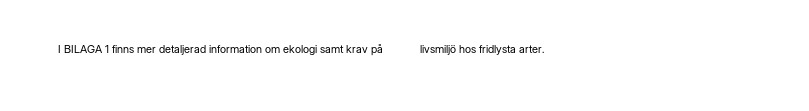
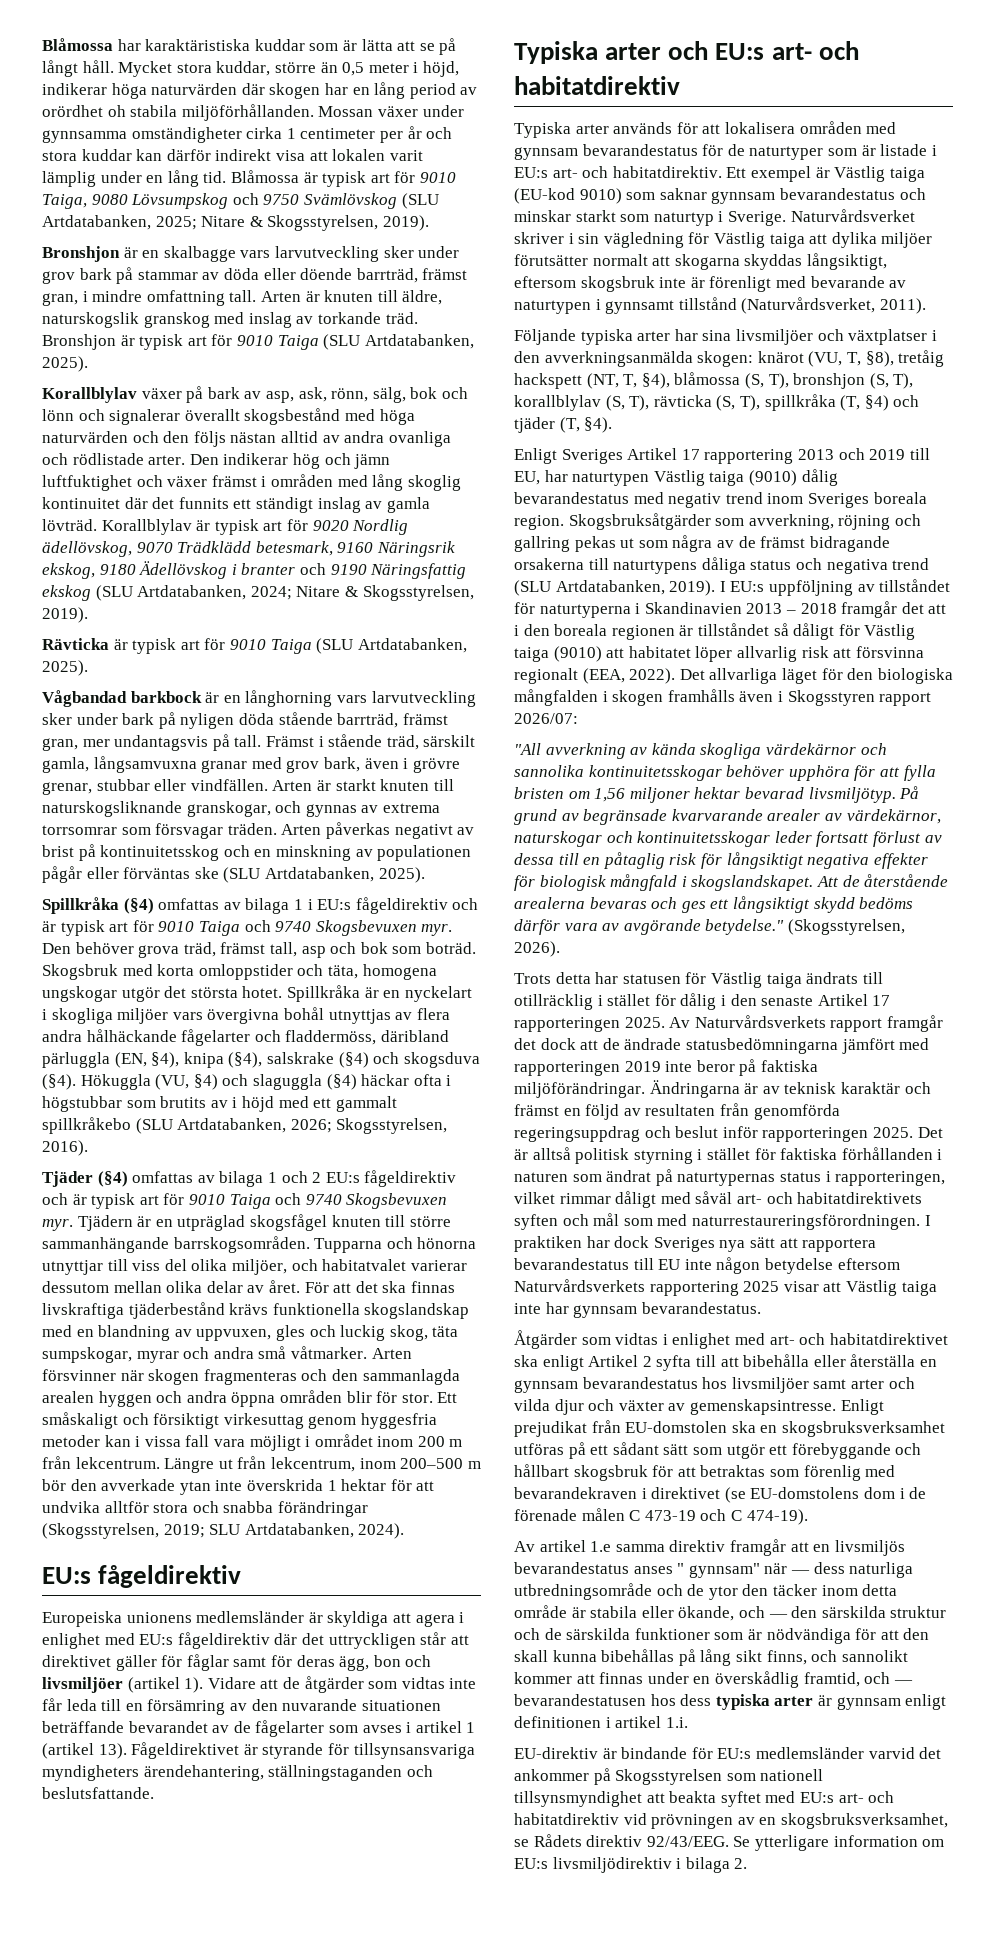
[58,44,544,56] I BILAGA 1 finns mer detaljerad information om ekologi samt krav på livsmiljö hos fridlysta arter. -> [42,38,457,55] [42,60,459,77] [42,82,478,99] [42,104,464,121] [42,126,453,143] [42,149,423,161] [42,170,456,187] [42,193,439,209] [42,215,429,231] [42,246,460,262] [42,267,468,284] [42,290,443,306] [42,312,418,328] [42,334,474,350] [42,356,88,372] [42,386,468,403] [42,408,415,425] [42,431,451,447] [42,453,391,469] [42,474,461,491] [42,497,430,513] [42,519,409,535] [42,541,455,557] [42,561,467,579] [42,585,474,601] [42,607,88,623] [42,638,467,654] [42,660,88,676] [42,690,476,707] [42,712,448,729] [42,734,476,751] [42,756,460,773] [42,779,454,795] [42,801,440,817] [42,822,475,839] [42,844,472,861] [42,866,425,883] [42,897,479,914] [42,920,453,936] [42,942,476,958] [42,964,437,980] [42,985,472,1002] [42,1007,450,1024] [42,1029,449,1046] [42,1052,480,1068] [42,1074,452,1090] [42,1096,397,1112] [42,1117,448,1134] [42,1140,88,1156] [42,1170,457,1187] [42,1193,448,1209] [42,1214,451,1231] [42,1236,477,1253] [42,1259,467,1275] [42,1280,455,1293] [42,1302,470,1319] [42,1325,459,1341] [42,1346,412,1363] [42,1369,460,1385] [42,1390,458,1407] [42,1412,437,1429] [42,1434,463,1451] [42,1456,481,1473] [42,1479,435,1495] [42,1501,368,1517] [42,1523,405,1539] [42,1565,242,1588] [42,1611,465,1627] [42,1632,469,1649] [42,1654,432,1671] [42,1676,477,1693] [42,1698,441,1715] [42,1720,476,1737] [42,1742,475,1759] [42,1765,433,1781] [42,1787,154,1799] [514,41,859,64] [514,76,680,95] [514,121,897,138] [514,144,937,160] [514,166,925,182] [514,188,926,204] [514,209,915,226] [514,232,933,248] [514,253,887,270] [514,276,907,292] [514,297,926,314] [514,329,937,345] [514,350,945,367] [514,372,914,389] [514,394,920,411] [514,417,613,433] [514,448,930,464] [514,469,838,486] [514,492,927,508] [514,513,921,530] [514,535,890,552] [514,557,930,574] [514,579,951,596] [514,601,947,618] [514,623,916,640] [514,646,924,662] [514,668,953,684] [514,689,932,706] [514,713,578,724] [514,743,887,759] [514,765,936,781] [514,786,920,803] [514,809,941,825] [514,831,942,847] [514,852,928,869] [514,874,949,891] [514,896,914,913] [514,919,905,935] [514,941,560,957] [514,972,883,988] [514,993,891,1010] [514,1015,943,1032] [514,1038,930,1054] [514,1059,818,1076] [514,1080,931,1098] [514,1103,840,1120] [514,1126,943,1142] [514,1147,943,1164] [514,1169,946,1186] [514,1191,923,1208] [514,1213,931,1230] [514,1236,877,1252] [514,1257,900,1274] [514,1279,937,1296] [514,1302,761,1318] [514,1330,948,1349] [514,1354,937,1371] [514,1377,915,1393] [514,1399,884,1415] [514,1420,945,1437] [514,1442,922,1459] [514,1464,896,1481] [514,1487,927,1503] [514,1508,808,1525] [514,1539,905,1556] [514,1562,914,1578] [514,1583,898,1600] [514,1605,947,1621] [514,1628,930,1644] [514,1649,908,1666] [514,1671,913,1688] [514,1694,947,1710] [514,1716,688,1728] [514,1747,942,1759] [514,1768,824,1785] [514,1791,895,1807] [514,1813,948,1829] [514,1834,945,1851] [514,1857,748,1873] Blåmossa har karaktäristiska kuddar som är lätta att se på långt håll. Mycket stora kuddar, större än 0,5 meter i höjd, indikerar höga naturvärden där skogen har en lång period av orördhet oh stabila miljöförhållanden. Mossan växer under gynnsamma omständigheter cirka 1 centimeter per år och stora kuddar kan därför indirekt visa att lokalen varit lämplig under en lång tid. Blåmossa är typisk art för 9010 Taiga, 9080 Lövsumpskog och 9750 Svämlövskog (SLU Artdatabanken, 2025; Nitare & Skogsstyrelsen, 2019). // Bronshjon är en skalbagge vars larvutveckling sker under grov bark på stammar av döda eller döende barrträd, främst gran, i mindre omfattning tall. Arten är knuten till äldre, naturskogslik granskog med inslag av torkande träd. Bronshjon är typisk art för 9010 Taiga (SLU Artdatabanken, 2025). // Korallblylav växer på bark av asp, ask, rönn, sälg, bok och lönn och signalerar överallt skogsbestånd med höga naturvärden och den följs nästan alltid av andra ovanliga och rödlistade arter. Den indikerar hög och jämn luftfuktighet och växer främst i områden med lång skoglig kontinuitet där det funnits ett ständigt inslag av gamla lövträd. Korallblylav är typisk art för 9020 Nordlig ädellövskog, 9070 Trädklädd betesmark, 9160 Näringsrik ekskog, 9180 Ädellövskog i branter och 9190 Näringsfattig ekskog (SLU Artdatabanken, 2024; Nitare & Skogsstyrelsen, 2019). // Rävticka är typisk art för 9010 Taiga (SLU Artdatabanken, 2025). // Vågbandad barkbock är en långhorning vars larvutveckling sker under bark på nyligen döda stående barrträd, främst gran, mer undantagsvis på tall. Främst i stående träd, särskilt gamla, långsamvuxna granar med grov bark, även i grövre grenar, stubbar eller vindfällen. Arten är starkt knuten till naturskogsliknande granskogar, och gynnas av extrema torrsomrar som försvagar träden. Arten påverkas negativt av brist på kontinuitetsskog och en minskning av populationen pågår eller förväntas ske (SLU Artdatabanken, 2025). // Spillkråka (§4) omfattas av bilaga 1 i EU:s fågeldirektiv och är typisk art för 9010 Taiga och 9740 Skogsbevuxen myr. Den behöver grova träd, främst tall, asp och bok som boträd. Skogsbruk med korta omloppstider och täta, homogena ungskogar utgör det största hotet. Spillkråka är en nyckelart i skogliga miljöer vars övergivna bohål utnyttjas av flera andra hålhäckande fågelarter och fladdermöss, däribland pärluggla (EN, §4), knipa (§4), salskrake (§4) och skogsduva (§4). Hökuggla (VU, §4) och slaguggla (§4) häckar ofta i högstubbar som brutits av i höjd med ett gammalt spillkråkebo (SLU Artdatabanken, 2026; Skogsstyrelsen, 2016). // Tjäder (§4) omfattas av bilaga 1 och 2 EU:s fågeldirektiv och är typisk art för 9010 Taiga och 9740 Skogsbevuxen myr. Tjädern är en utpräglad skogsfågel knuten till större sammanhängande barrskogsområden. Tupparna och hönorna utnyttjar till viss del olika miljöer, och habitatvalet varierar dessutom mellan olika delar av året. För att det ska finnas livskraftiga tjäderbestånd krävs funktionella skogslandskap med en blandning av uppvuxen, gles och luckig skog, täta sumpskogar, myrar och andra små våtmarker. Arten försvinner när skogen fragmenteras och den sammanlagda arealen hyggen och andra öppna områden blir för stor. Ett småskaligt och försiktigt virkesuttag genom hyggesfria metoder kan i vissa fall vara möjligt i området inom 200 m från lekcentrum. Längre ut från lekcentrum, inom 200–500 m bör den avverkade ytan inte överskrida 1 hektar för att undvika alltför stora och snabba förändringar (Skogsstyrelsen, 2019; SLU Artdatabanken, 2024). // EU:s fågeldirektiv // Europeiska unionens medlemsländer är skyldiga att agera i enlighet med EU:s fågeldirektiv där det uttryckligen står att direktivet gäller för fåglar samt för deras ägg, bon och livsmiljöer (artikel 1). Vidare att de åtgärder som vidtas inte får leda till en försämring av den nuvarande situationen beträffande bevarandet av de fågelarter som avses i artikel 1 (artikel 13). Fågeldirektivet är styrande för tillsynsansvariga myndigheters ärendehantering, ställningstaganden och beslutsfattande. // Typiska arter och EU:s art- och habitatdirektiv // Typiska arter används för att lokalisera områden med gynnsam bevarandestatus för de naturtyper som är listade i EU:s art- och habitatdirektiv. Ett exempel är Västlig taiga (EU-kod 9010) som saknar gynnsam bevarandestatus och minskar starkt som naturtyp i Sverige. Naturvårdsverket skriver i sin vägledning för Västlig taiga att dylika miljöer förutsätter normalt att skogarna skyddas långsiktigt, eftersom skogsbruk inte är förenligt med bevarande av naturtypen i gynnsamt tillstånd (Naturvårdsverket, 2011). // Följande typiska arter har sina livsmiljöer och växtplatser i den avverkningsanmälda skogen: knärot (VU, T, §8), tretåig hackspett (NT, T, §4), blåmossa (S, T), bronshjon (S, T), korallblylav (S, T), rävticka (S, T), spillkråka (T, §4) och tjäder (T, §4). // Enligt Sveriges Artikel 17 rapportering 2013 och 2019 till EU, har naturtypen Västlig taiga (9010) dålig bevarandestatus med negativ trend inom Sveriges boreala region. Skogsbruksåtgärder som avverkning, röjning och gallring pekas ut som några av de främst bidragande orsakerna till naturtypens dåliga status och negativa trend (SLU Artdatabanken, 2019). I EU:s uppföljning av tillståndet för naturtyperna i Skandinavien 2013 – 2018 framgår det att i den boreala regionen är tillståndet så dåligt för Västlig taiga (9010) att habitatet löper allvarlig risk att försvinna regionalt (EEA, 2022). Det allvarliga läget för den biologiska mångfalden i skogen framhålls även i Skogsstyren rapport 2026/07: // "All avverkning av kända skogliga värdekärnor och sannolika kontinuitetsskogar behöver upphöra för att fylla bristen om 1,56 miljoner hektar bevarad livsmiljötyp. På grund av begränsade kvarvarande arealer av värdekärnor, naturskogar och kontinuitetsskogar leder fortsatt förlust av dessa till en påtaglig risk för långsiktigt negativa effekter för biologisk mångfald i skogslandskapet. Att de återstående arealerna bevaras och ges ett långsiktigt skydd bedöms därför vara av avgörande betydelse." (Skogsstyrelsen, 2026). // Trots detta har statusen för Västlig taiga ändrats till otillräcklig i stället för dålig i den senaste Artikel 17 rapporteringen 2025. Av Naturvårdsverkets rapport framgår det dock att de ändrade statusbedömningarna jämfört med rapporteringen 2019 inte beror på faktiska miljöförändringar. Ändringarna är av teknisk karaktär och främst en följd av resultaten från genomförda regeringsuppdrag och beslut inför rapporteringen 2025. Det är alltså politisk styrning i stället för faktiska förhållanden i naturen som ändrat på naturtypernas status i rapporteringen, vilket rimmar dåligt med såväl art- och habitatdirektivets syften och mål som med naturrestaureringsförordningen. I praktiken har dock Sveriges nya sätt att rapportera bevarandestatus till EU inte någon betydelse eftersom Naturvårdsverkets rapportering 2025 visar att Västlig taiga inte har gynnsam bevarandestatus. // Åtgärder som vidtas i enlighet med art- och habitatdirektivet ska enligt Artikel 2 syfta till att bibehålla eller återställa en gynnsam bevarandestatus hos livsmiljöer samt arter och vilda djur och växter av gemenskapsintresse. Enligt prejudikat från EU-domstolen ska en skogsbruksverksamhet utföras på ett sådant sätt som utgör ett förebyggande och hållbart skogsbruk för att betraktas som förenlig med bevarandekraven i direktivet (se EU-domstolens dom i de förenade målen C 473-19 och C 474-19). // Av artikel 1.e samma direktiv framgår att en livsmiljös bevarandestatus anses " gynnsam" när — dess naturliga utbredningsområde och de ytor den täcker inom detta område är stabila eller ökande, och — den särskilda struktur och de särskilda funktioner som är nödvändiga för att den skall kunna bibehållas på lång sikt finns, och sannolikt kommer att finnas under en överskådlig framtid, och — bevarandestatusen hos dess typiska arter är gynnsam enligt definitionen i artikel 1.i. // EU-direktiv är bindande för EU:s medlemsländer varvid det ankommer på Skogsstyrelsen som nationell tillsynsmyndighet att beakta syftet med EU:s art- och habitatdirektiv vid prövningen av en skogsbruksverksamhet, se Rådets direktiv 92/43/EEG. Se ytterligare information om EU:s livsmiljödirektiv i bilaga 2.

